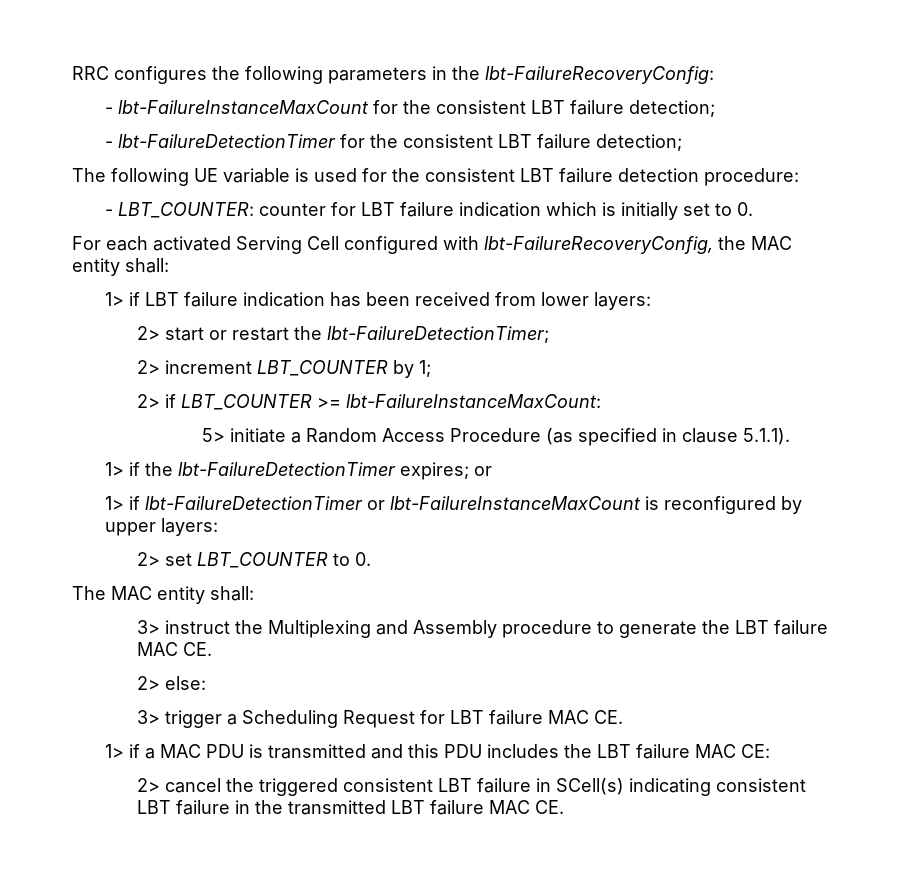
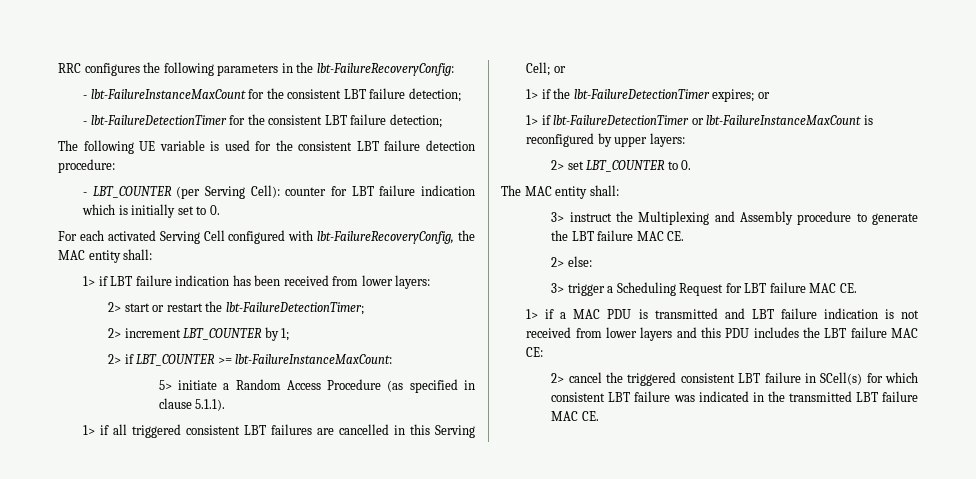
[117,202,254,218] LBT_COUNTER: -> [92,185,280,199] LBT_COUNTER (per Serving Cell):
(791, 436) none -> [83,424,475,438] [526,62,566,76] // 1> if all triggered consistent LBT failures are cancelled in this Serving Cell; or
(403, 751) none -> [751,308,920,319] [526,327,697,341] LBT failure indication is not received from lower layers and
[629,778,807,796] [137,800,231,815] indicating consistent LBT failure -> [866,372,918,383] [551,391,749,402] for which consistent LBT failure was indicated

